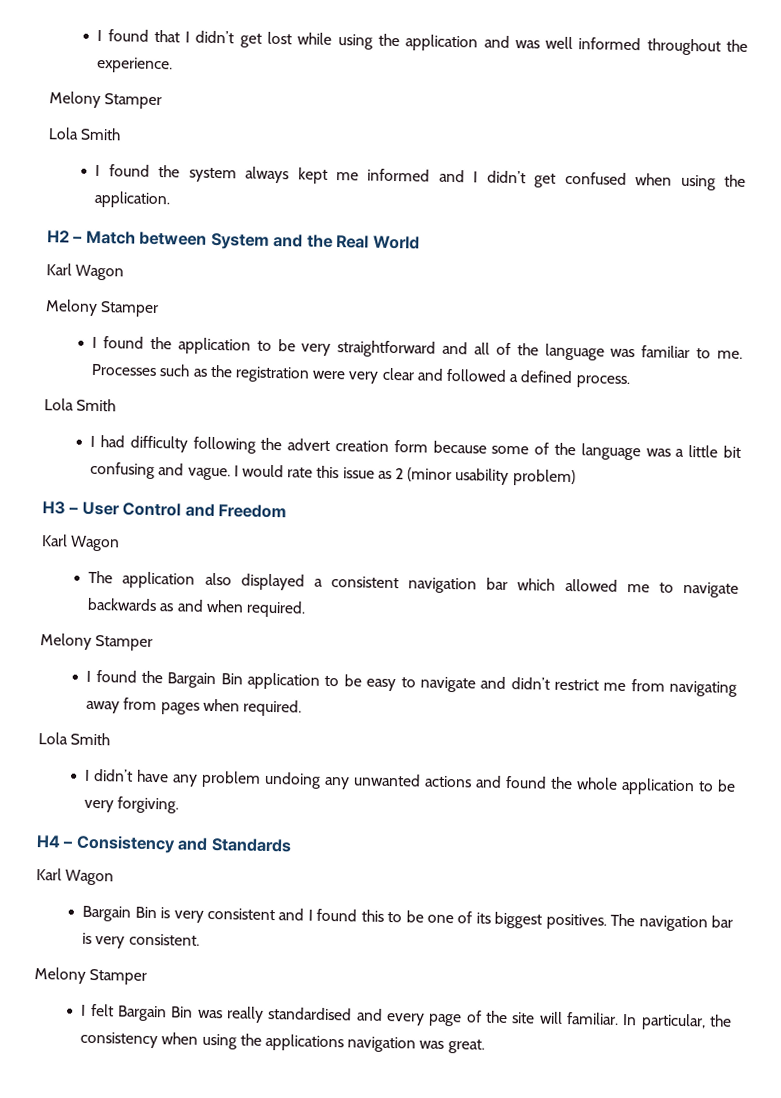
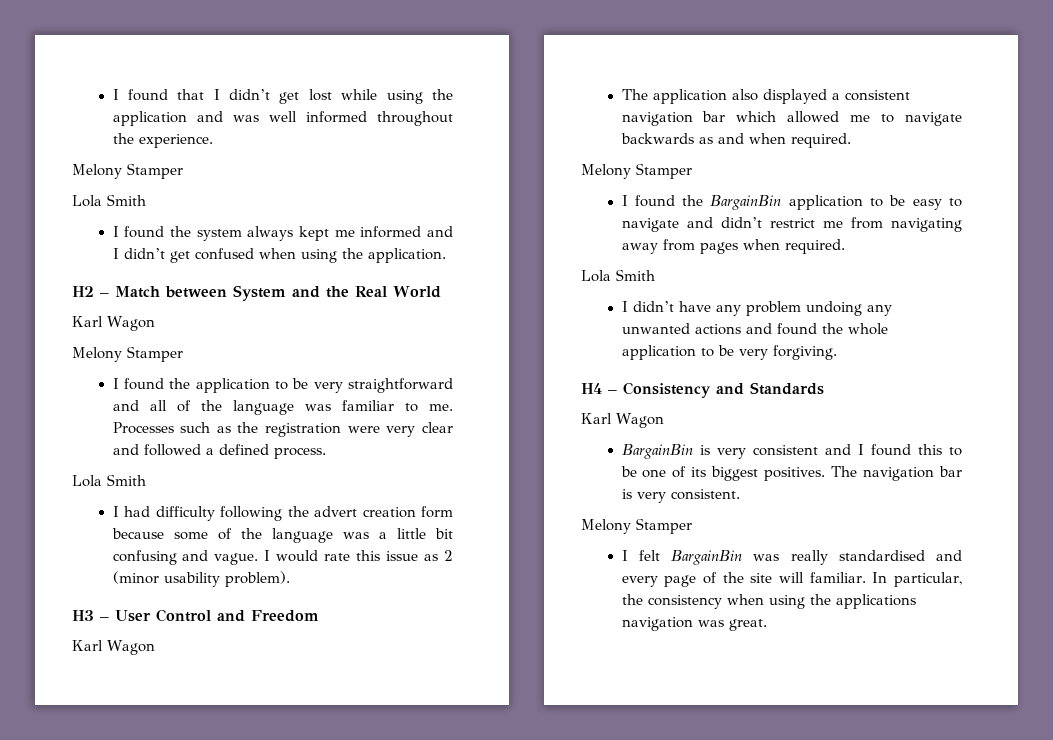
[512,469,576,487] problem) -> [224,571,290,587] problem).
[167,672,243,689] Bargain Bin -> [710,195,782,210] BargainBin
[82,905,157,922] Bargain Bin -> [621,444,693,459] BargainBin
[116,1005,194,1022] Bargain Bin -> [671,550,743,565] BargainBin

